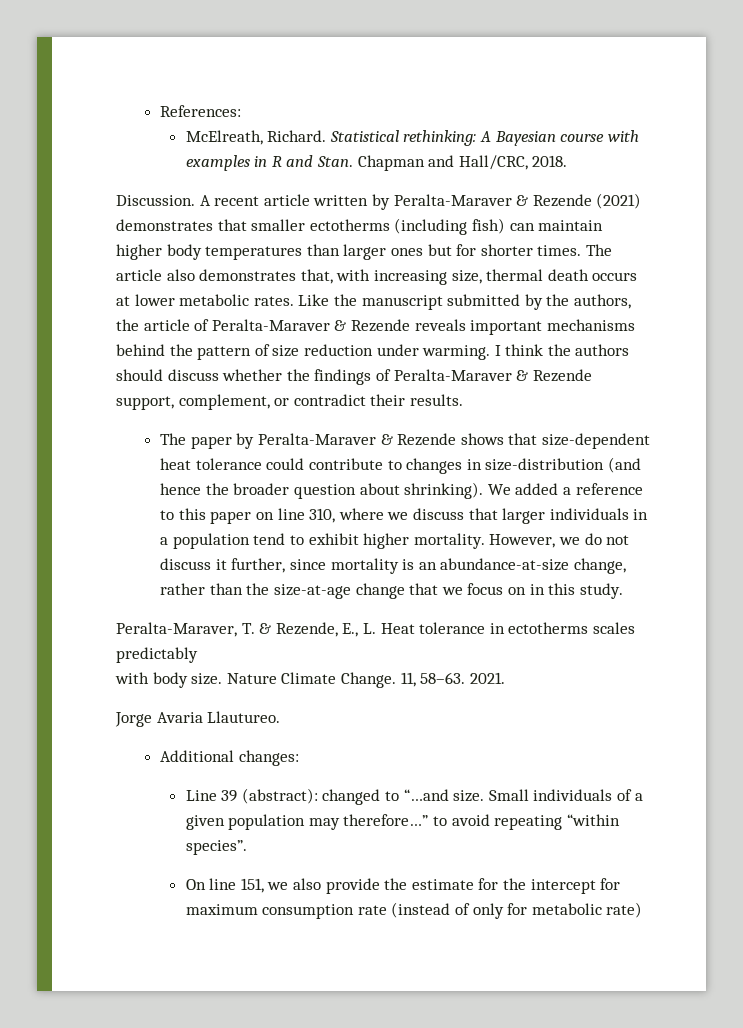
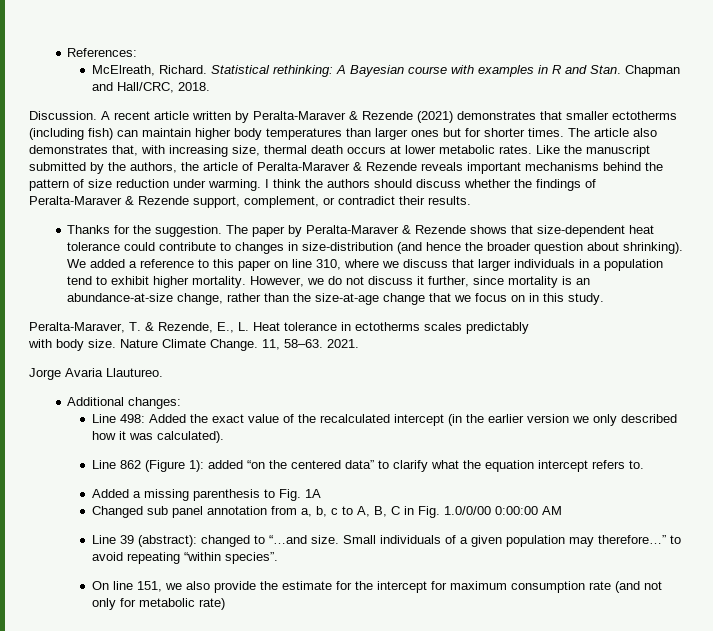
(463, 400) none -> [67,225,223,237] Thanks for the suggestion.
(299, 758) none -> [91,414,677,426] [91,431,224,443] [91,460,644,472] [91,489,321,501] [91,506,562,518] // Line 498: Added the exact value of the recalculated intercept (in the earlier version we only described how it was calculated). // Line 862 (Figure 1): added “on the centered data” to clarify what the equation intercept refers to. // Added a missing parenthesis to Fig. 1A // Changed sub panel annotation from a, b, c to A, B, C in Fig. 1.0/0/00 0:00:00 AM
[391,902,471,918] (instead of -> [614,581,662,593] (and not

